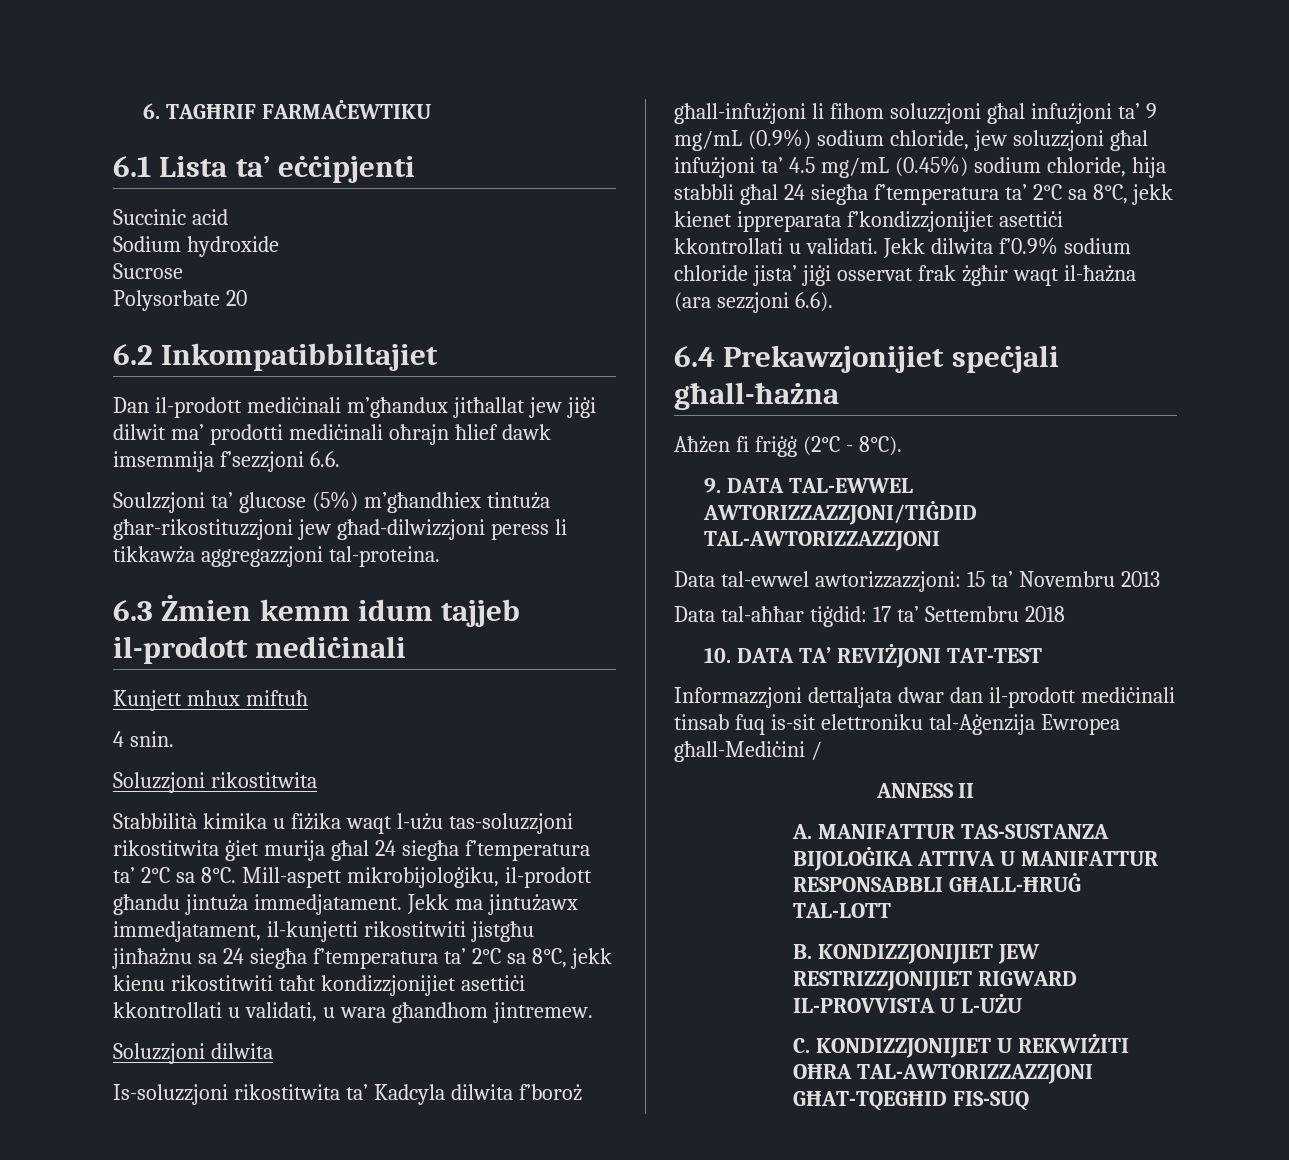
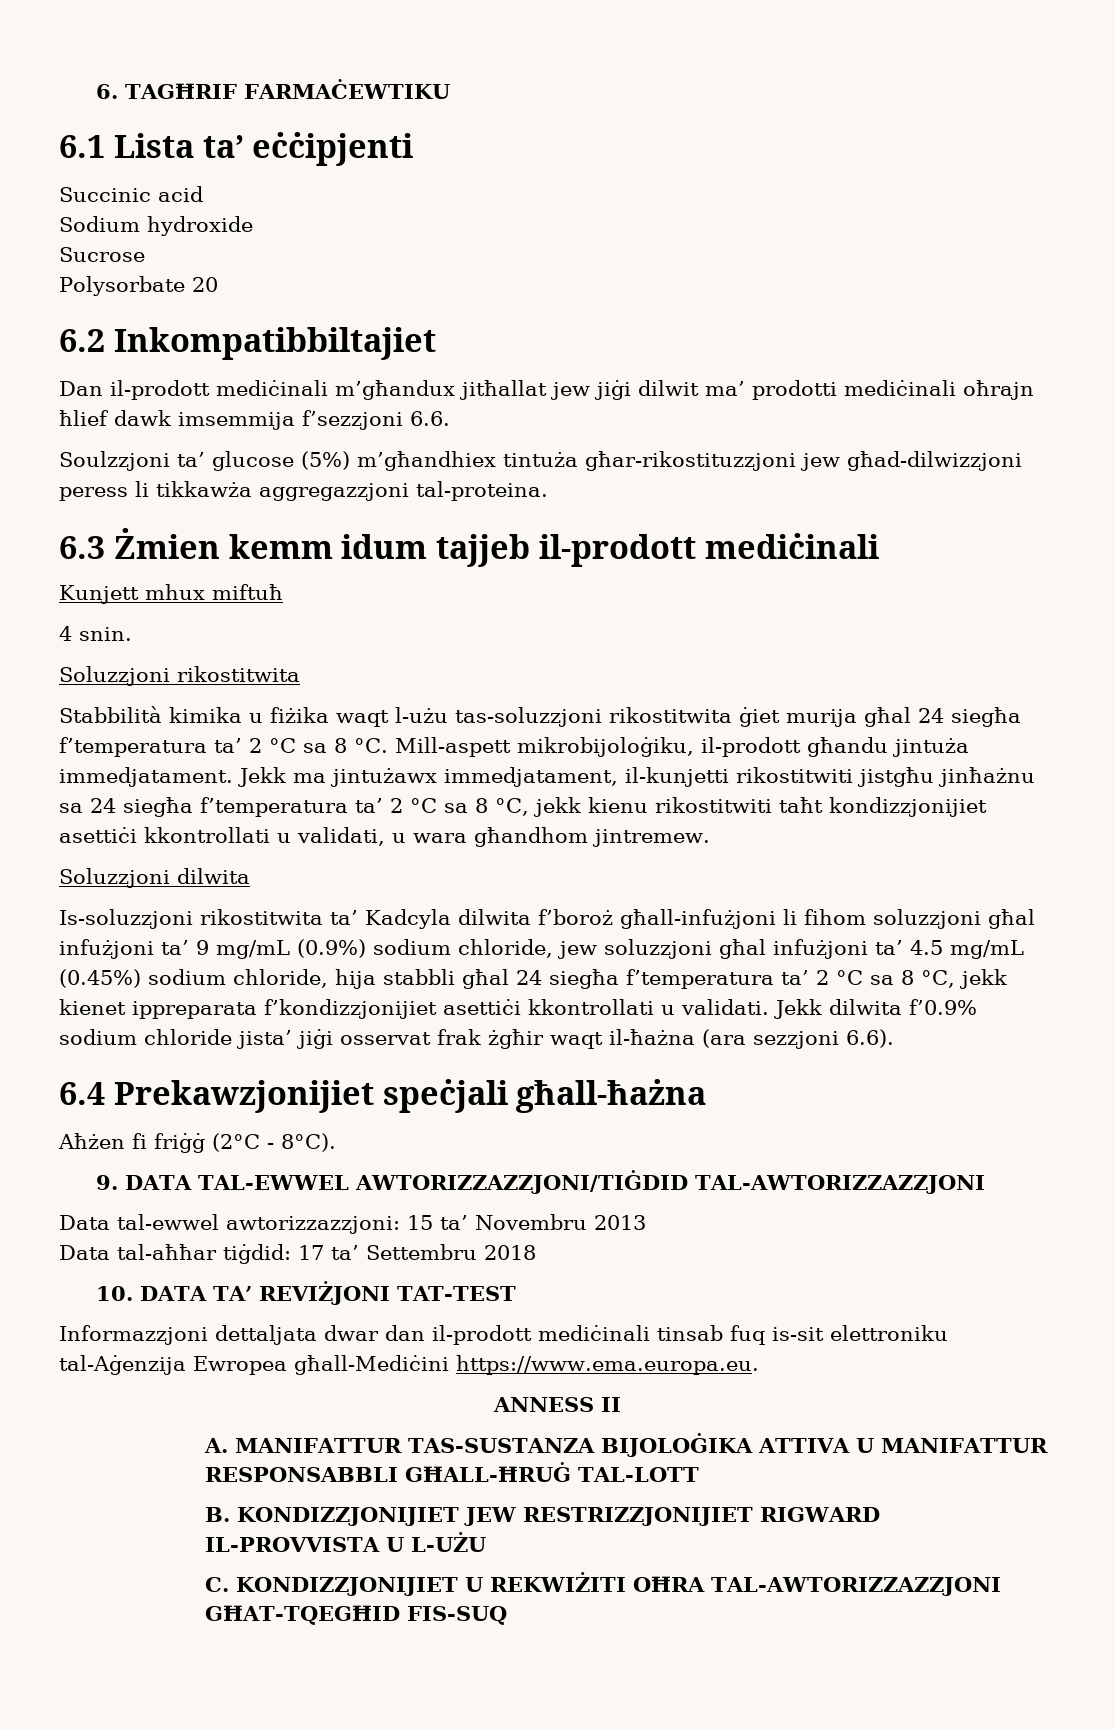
[140,867,236,883] 2°C sa 8°C. -> [249,738,389,753] 2 °C sa 8 °C.
[471,948,567,968] 2°C sa 8°C, -> [390,798,530,816] 2 °C sa 8 °C,
[1032,184,1128,204] 2°C sa 8°C, -> [816,970,956,988] 2 °C sa 8 °C,
[810,741,822,760] / -> [456,1355,759,1375] https://www.ema.europa.eu.

